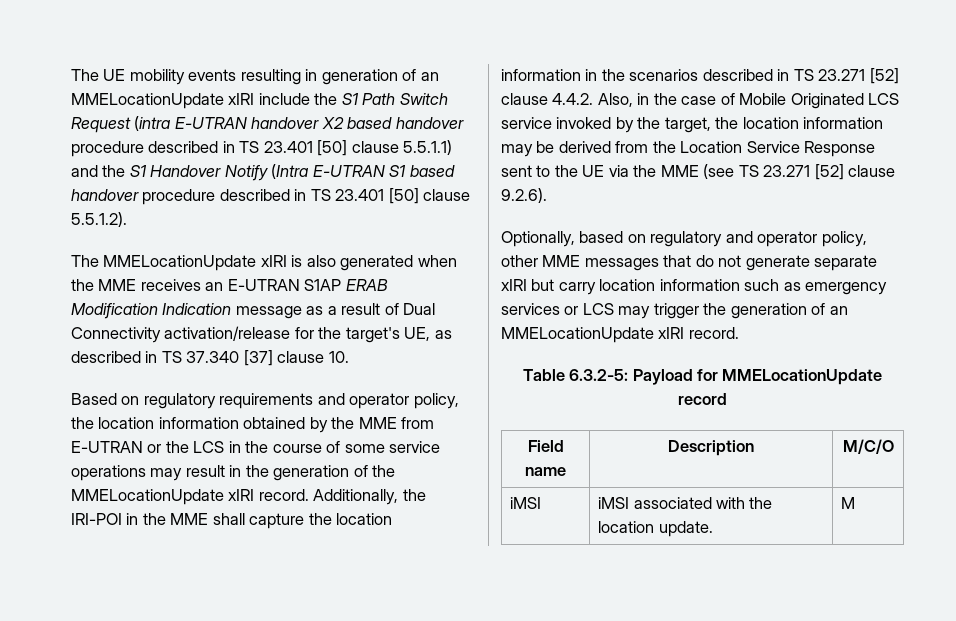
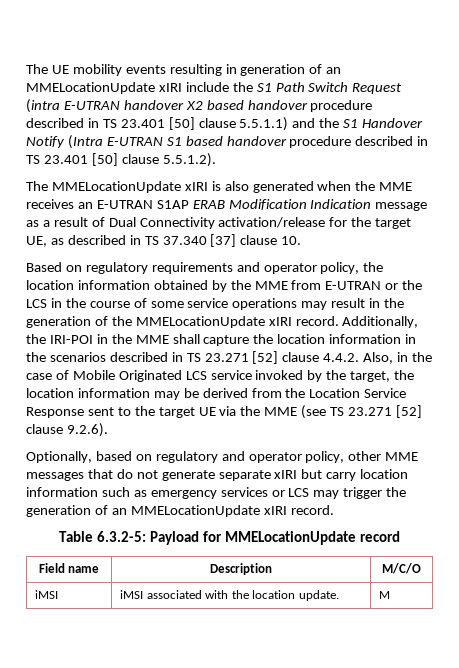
[345,327,400,343] target's -> [375,218,412,229] target
(578, 171) none -> [158,407,195,418] target

